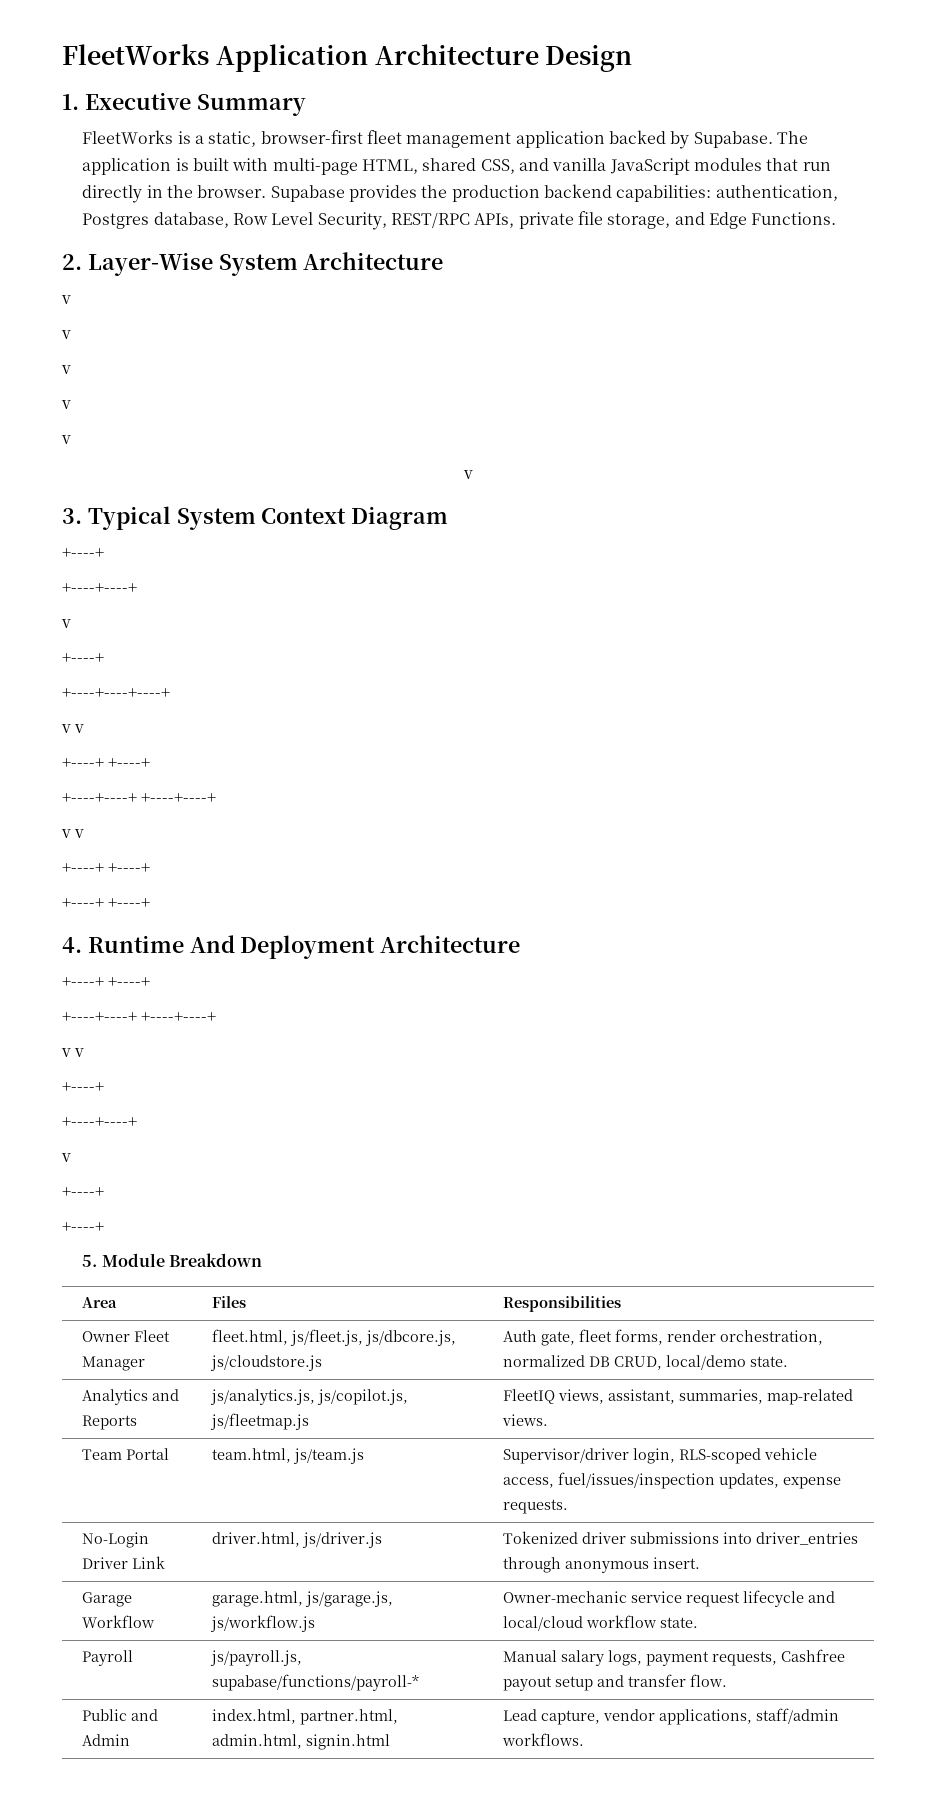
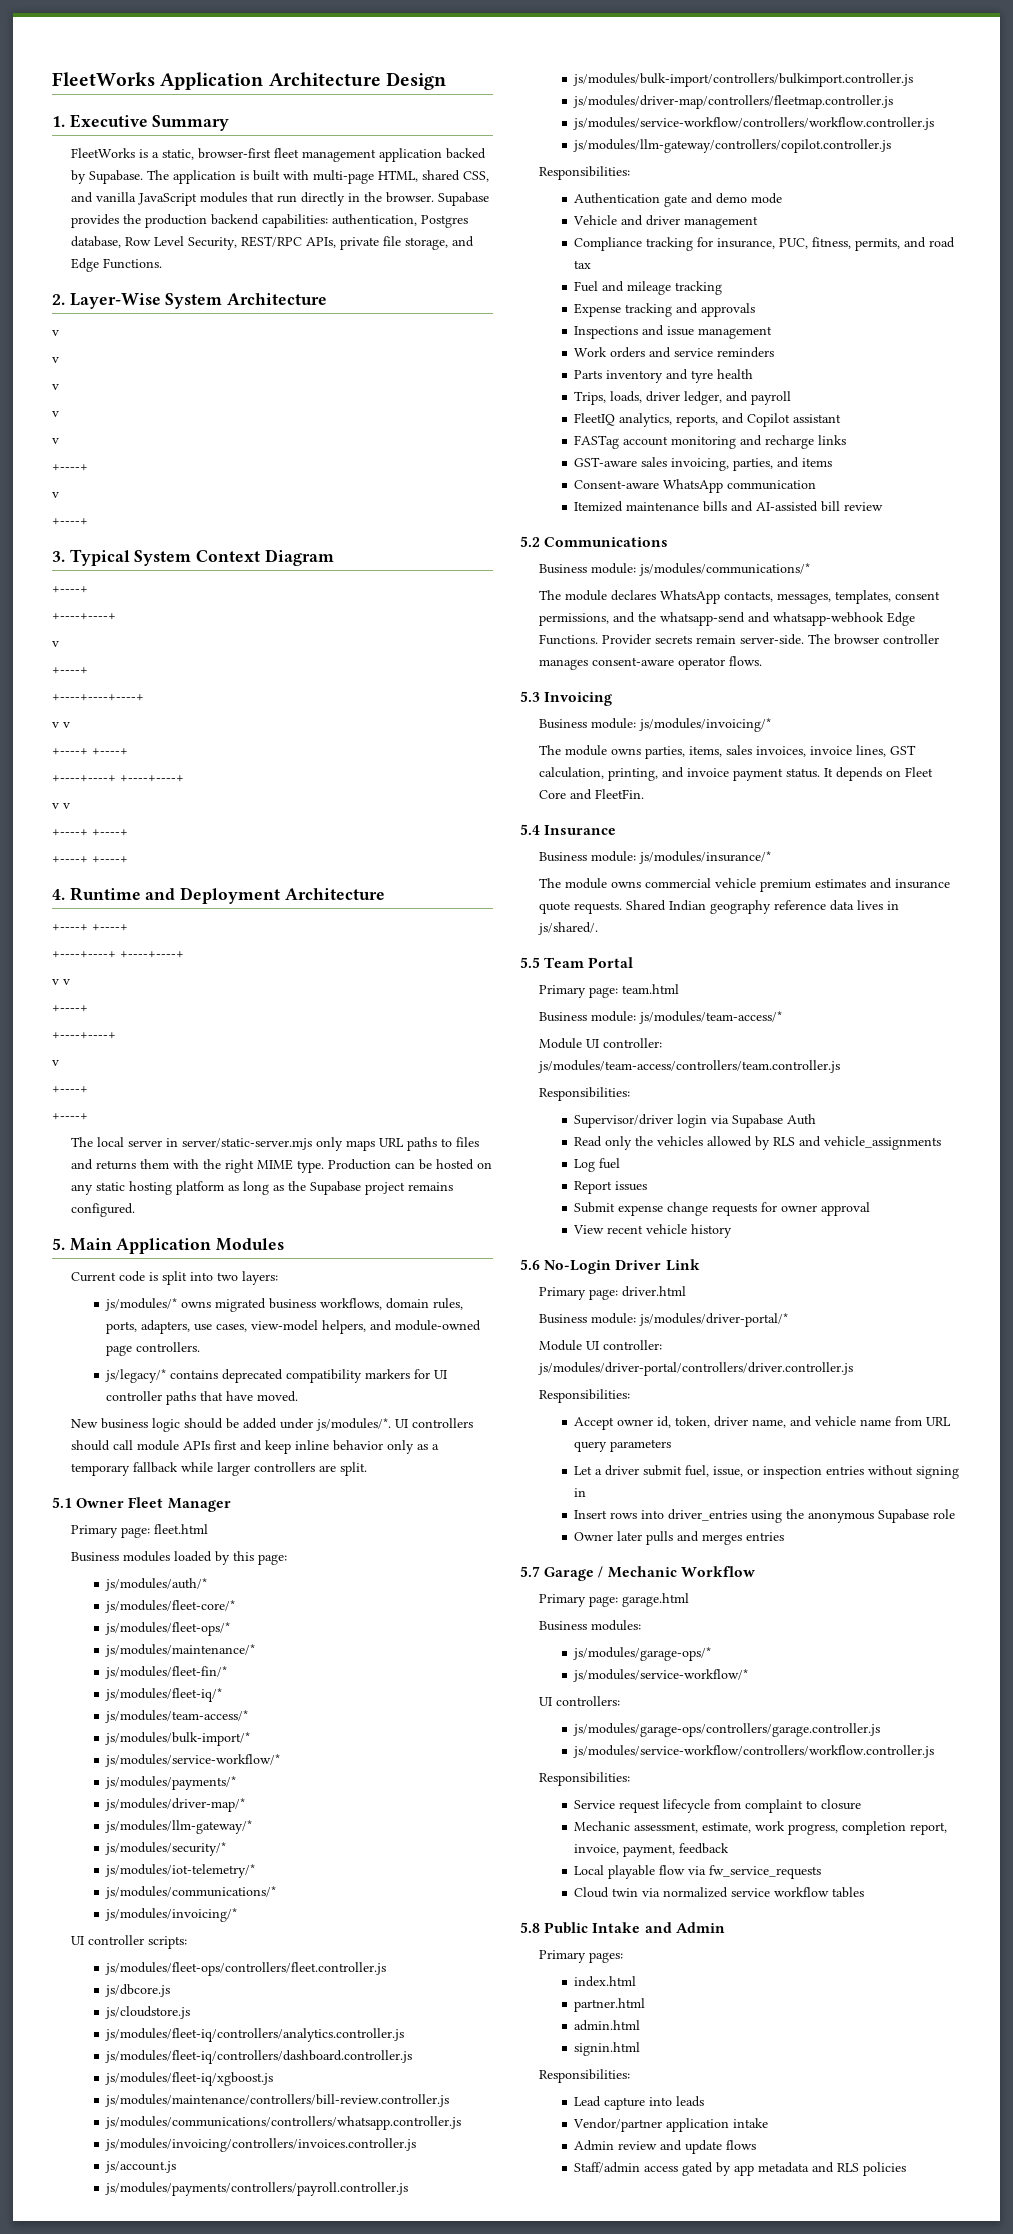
[462,470,473,479] // v -> [52,464,88,471] [52,492,59,498] [52,518,88,525] // +----+ // v // +----+
[189,935,235,953] And -> [145,888,176,900] and
[82,1253,262,1267] [81,1297,117,1308] [211,1296,246,1308] [502,1296,621,1312] [81,1330,170,1342] [81,1356,145,1371] [211,1329,456,1346] [209,1355,322,1371] [502,1329,823,1346] [502,1355,788,1370] [81,1389,179,1405] [81,1415,137,1430] [209,1389,408,1405] [209,1413,309,1430] [502,1389,853,1405] [501,1414,548,1426] [81,1448,169,1460] [211,1448,364,1464] [502,1448,817,1464] [502,1472,841,1489] [502,1499,568,1514] [81,1532,149,1548] [81,1556,165,1569] [211,1532,382,1548] [502,1531,858,1545] [502,1557,700,1573] [81,1592,132,1607] [81,1615,155,1628] [211,1591,393,1607] [209,1615,315,1632] [502,1590,835,1607] [502,1615,698,1631] [81,1650,133,1666] [209,1650,302,1666] [211,1674,419,1691] [502,1649,845,1666] [502,1674,727,1691] [81,1709,158,1721] [81,1734,130,1746] [211,1709,398,1725] [211,1734,390,1750] [502,1708,839,1725] [501,1733,584,1746] 5. Module Breakdown // Area | Files | Responsibilities // Owner Fleet Manager | fleet.html, js/fleet.js, js/dbcore.js, js/cloudstore.js | Auth gate, fleet forms, render orchestration, normalized DB CRUD, local/demo state. // Analytics and Reports | js/analytics.js, js/copilot.js, js/fleetmap.js | FleetIQ views, assistant, summaries, map-related views. // Team Portal | team.html, js/team.js | Supervisor/driver login, RLS-scoped vehicle access, fuel/issues/inspection updates, expense requests. // No-Login Driver Link | driver.html, js/driver.js | Tokenized driver submissions into driver_entries through anonymous insert. // Garage Workflow | garage.html, js/garage.js, js/workflow.js | Owner-mechanic service request lifecycle and local/cloud workflow state. // Payroll | js/payroll.js, supabase/functions/payroll-* | Manual salary logs, payment requests, Cashfree payout setup and transfer flow. // Public and Admin | index.html, partner.html, admin.html, signin.html | Lead capture, vendor applications, staff/admin workflows. -> [71,1137,480,1151] [71,1159,493,1173] [71,1181,454,1195] [71,1203,136,1217] [52,1238,285,1254] [71,1271,279,1285] [105,1298,464,1312] [106,1320,482,1334] [106,1342,201,1356] [105,1369,448,1383] [106,1391,299,1405] [71,1418,474,1432] [71,1440,440,1454] [71,1462,368,1476] [52,1497,231,1512] [71,1524,209,1538] [71,1551,288,1565] [105,1578,208,1591] [105,1600,236,1613] [105,1622,231,1636] [105,1644,256,1657] [105,1666,228,1679] [105,1688,223,1702] [105,1710,249,1723] [105,1732,251,1746] [105,1754,281,1767] [105,1776,237,1790] [105,1798,246,1812] [105,1820,253,1834] [105,1842,227,1856] [105,1864,256,1878] [105,1886,277,1899] [105,1908,238,1922] [71,1935,188,1949] [105,1962,387,1976] [105,1984,171,1997] [105,2006,191,2019] [105,2028,405,2042] [105,2050,413,2064] [105,2072,274,2086] [105,2094,450,2107] [105,2116,462,2130] [105,2138,417,2152] [105,2161,177,2173] [105,2182,409,2196] [573,73,914,87] [573,95,894,109] [573,117,935,130] [573,139,892,153] [539,166,631,180] [574,193,783,207] [573,215,759,229] [574,237,956,251] [574,260,592,269] [574,281,723,295] [574,303,756,317] [574,325,773,339] [574,347,775,358] [574,369,754,383] [574,391,792,405] [574,413,842,427] [574,435,847,449] [574,457,833,471] [574,479,817,493] [574,501,884,512] [520,536,669,547] [539,563,811,576] [539,590,941,604] [539,612,916,626] [539,634,940,645] [539,656,763,670] [520,691,613,706] [539,718,772,732] [539,745,917,759] [539,767,934,781] [539,789,645,800] [520,824,617,835] [539,851,772,864] [539,878,951,892] [539,900,900,914] [538,922,599,935] [520,957,634,968] [539,984,680,998] [539,1011,783,1024] [539,1038,663,1049] [538,1060,841,1073] [539,1087,631,1101] [574,1114,817,1128] [574,1136,942,1150] [574,1158,621,1172] [574,1181,648,1194] [574,1202,871,1216] [573,1224,733,1238] [520,1259,700,1274] [539,1286,687,1300] [539,1313,789,1327] [539,1340,663,1351] [538,1362,854,1376] [539,1389,631,1403] [574,1416,952,1430] [574,1439,672,1452] [574,1465,960,1479] [574,1488,587,1497] [574,1509,956,1523] [574,1531,785,1545] [520,1566,755,1581] [539,1593,690,1607] [539,1620,642,1631] [573,1647,712,1661] [573,1669,749,1682] [539,1696,621,1706] [573,1723,881,1737] [573,1745,935,1758] [539,1772,631,1786] [574,1799,862,1813] [574,1821,948,1835] [574,1843,730,1857] [574,1865,822,1879] [574,1887,865,1898] [520,1922,725,1934] [539,1950,624,1963] [574,1976,637,1987] [574,1998,646,2012] [574,2020,641,2031] [574,2042,641,2056] [539,2069,631,2083] [574,2096,705,2110] [573,2118,769,2132] [574,2140,757,2154] [574,2162,907,2176] The local server in server/static-server.mjs only maps URL paths to files and returns them with the right MIME type. Production can be hosted on any static hosting platform as long as the Supabase project remains configured. // 5. Main Application Modules // Current code is split into two layers: // js/modules/* owns migrated business workflows, domain rules, ports, adapters, use cases, view-model helpers, and module-owned page controllers. // js/legacy/* contains deprecated compatibility markers for UI controller paths that have moved. // New business logic should be added under js/modules/*. UI controllers should call module APIs first and keep inline behavior only as a temporary fallback while larger controllers are split. // 5.1 Owner Fleet Manager // Primary page: fleet.html // Business modules loaded by this page: // js/modules/auth/* // js/modules/fleet-core/* // js/modules/fleet-ops/* // js/modules/maintenance/* // js/modules/fleet-fin/* // js/modules/fleet-iq/* // js/modules/team-access/* // js/modules/bulk-import/* // js/modules/service-workflow/* // js/modules/payments/* // js/modules/driver-map/* // js/modules/llm-gateway/* // js/modules/security/* // js/modules/iot-telemetry/* // js/modules/communications/* // js/modules/invoicing/* // UI controller scripts: // js/modules/fleet-ops/controllers/fleet.controller.js // js/dbcore.js // js/cloudstore.js // js/modules/fleet-iq/controllers/analytics.controller.js // js/modules/fleet-iq/controllers/dashboard.controller.js // js/modules/fleet-iq/xgboost.js // js/modules/maintenance/controllers/bill-review.controller.js // js/modules/communications/controllers/whatsapp.controller.js // js/modules/invoicing/controllers/invoices.controller.js // js/account.js // js/modules/payments/controllers/payroll.controller.js // js/modules/bulk-import/controllers/bulkimport.controller.js // js/modules/driver-map/controllers/fleetmap.controller.js // js/modules/service-workflow/controllers/workflow.controller.js // js/modules/llm-gateway/controllers/copilot.controller.js // Responsibilities: // Authentication gate and demo mode // Vehicle and driver management // Compliance tracking for insurance, PUC, fitness, permits, and road tax // Fuel and mileage tracking // Expense tracking and approvals // Inspections and issue management // Work orders and service reminders // Parts inventory and tyre health // Trips, loads, driver ledger, and payroll // FleetIQ analytics, reports, and Copilot assistant // FASTag account monitoring and recharge links // GST-aware sales invoicing, parties, and items // Consent-aware WhatsApp communication // Itemized maintenance bills and AI-assisted bill review // 5.2 Communications // Business module: js/modules/communications/* // The module declares WhatsApp contacts, messages, templates, consent permissions, and the whatsapp-send and whatsapp-webhook Edge Functions. Provider secrets remain server-side. The browser controller manages consent-aware operator flows. // 5.3 Invoicing // Business module: js/modules/invoicing/* // The module owns parties, items, sales invoices, invoice lines, GST calculation, printing, and invoice payment status. It depends on Fleet Core and FleetFin. // 5.4 Insurance // Business module: js/modules/insurance/* // The module owns commercial vehicle premium estimates and insurance quote requests. Shared Indian geography reference data lives in js/shared/. // 5.5 Team Portal // Primary page: team.html // Business module: js/modules/team-access/* // Module UI controller: js/modules/team-access/controllers/team.controller.js // Responsibilities: // Supervisor/driver login via Supabase Auth // Read only the vehicles allowed by RLS and vehicle_assignments // Log fuel // Report issues // Submit expense change requests for owner approval // View recent vehicle history // 5.6 No-Login Driver Link // Primary page: driver.html // Business module: js/modules/driver-portal/* // Module UI controller: js/modules/driver-portal/controllers/driver.controller.js // Responsibilities: // Accept owner id, token, driver name, and vehicle name from URL query parameters // Let a driver submit fuel, issue, or inspection entries without signing in // Insert rows into driver_entries using the anonymous Supabase role // Owner later pulls and merges entries // 5.7 Garage / Mechanic Workflow // Primary page: garage.html // Business modules: // js/modules/garage-ops/* // js/modules/service-workflow/* // UI controllers: // js/modules/garage-ops/controllers/garage.controller.js // js/modules/service-workflow/controllers/workflow.controller.js // Responsibilities: // Service request lifecycle from complaint to closure // Mechanic assessment, estimate, work progress, completion report, invoice, payment, feedback // Local playable flow via fw_service_requests // Cloud twin via normalized service workflow tables // 5.8 Public Intake and Admin // Primary pages: // index.html // partner.html // admin.html // signin.html // Responsibilities: // Lead capture into leads // Vendor/partner application intake // Admin review and update flows // Staff/admin access gated by app metadata and RLS policies

